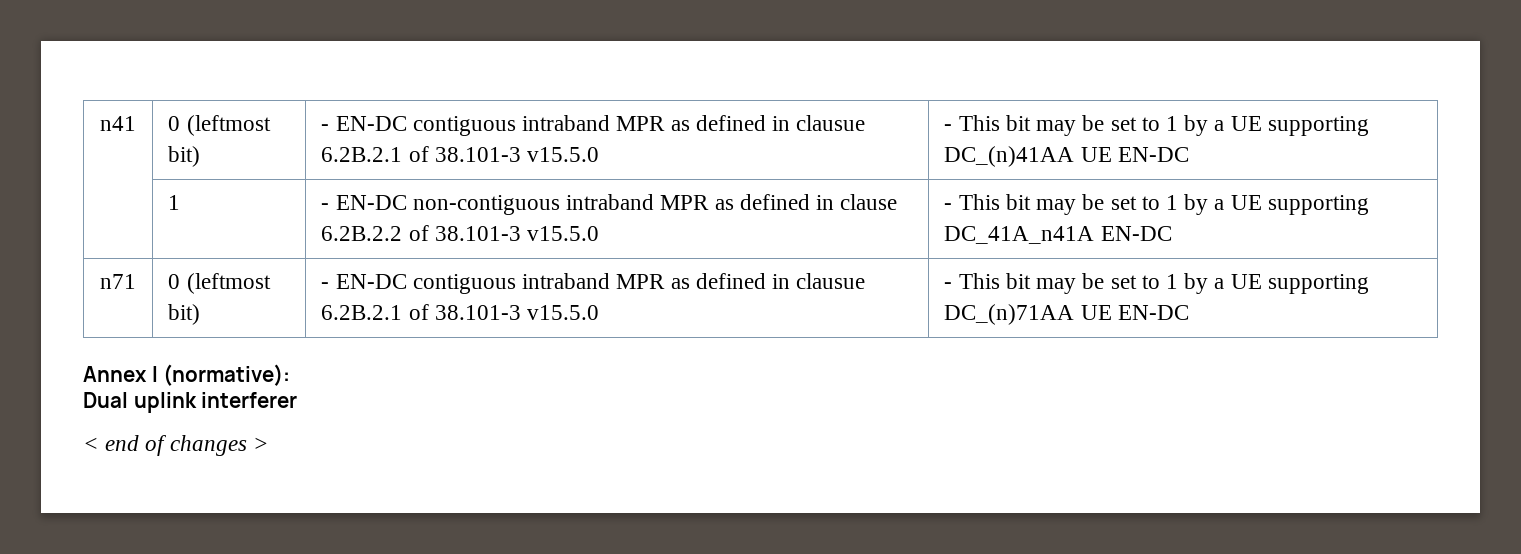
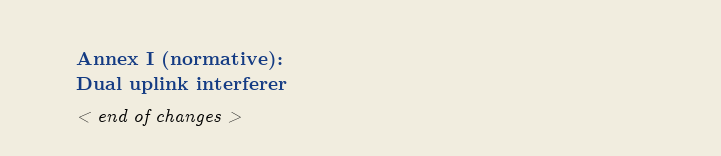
[100,116,136,131] [168,115,271,136] [168,146,201,167] [321,115,866,136] [321,146,600,162] [944,115,1369,136] [944,146,1189,167] [168,195,181,210] [321,194,898,215] [321,225,600,241] [944,194,1369,215] [944,226,1172,244] [100,274,136,289] [168,273,271,294] [168,304,201,325] [321,273,866,294] [321,304,600,320] [944,273,1369,294] [944,304,1189,325] n41 | 0 (leftmost bit) | - EN-DC contiguous intraband MPR as defined in clausue 6.2B.2.1 of 38.101-3 v15.5.0 | - This bit may be set to 1 by a UE supporting DC_(n)41AA UE EN-DC // | 1 | - EN-DC non-contiguous intraband MPR as defined in clause 6.2B.2.2 of 38.101-3 v15.5.0 | - This bit may be set to 1 by a UE supporting DC_41A_n41A EN-DC // n71 | 0 (leftmost bit) | - EN-DC contiguous intraband MPR as defined in clausue 6.2B.2.1 of 38.101-3 v15.5.0 | - This bit may be set to 1 by a UE supporting DC_(n)71AA UE EN-DC // -> (76, 58) none

